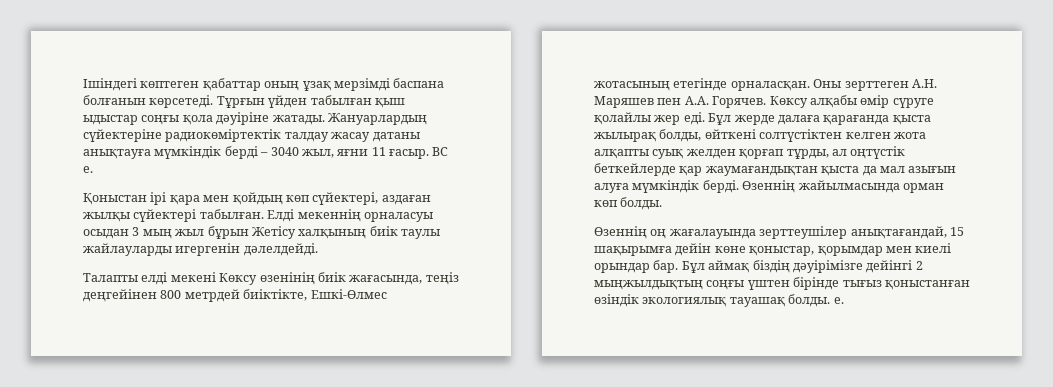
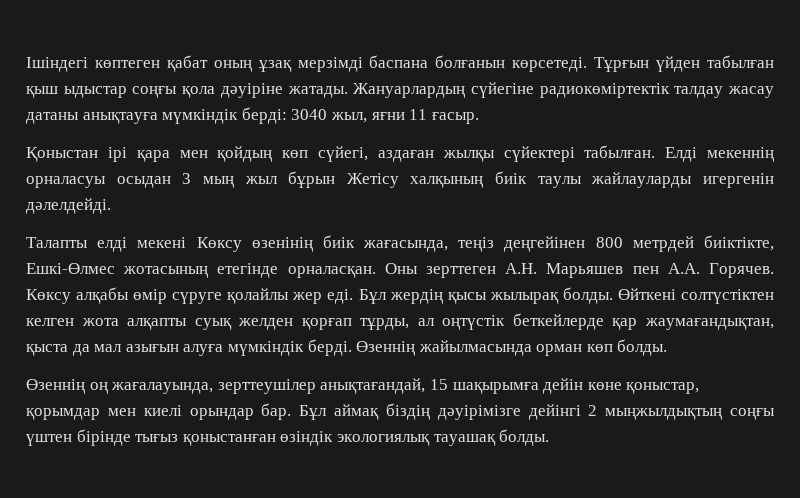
[202,78,261,91] қабаттар -> [166,55,208,72] қабат
[83,129,162,142] сүйектеріне -> [470,82,534,98] сүйегіне
[224,146,269,159] берді – -> [241,107,287,124] берді:
[432,147,449,156] [83,166,93,173] BC e. -> (479, 118) none
[312,192,379,205] сүйектері, -> [317,146,368,162] сүйегі,
[594,96,654,108] Маряшев -> [546,263,624,278] Марьяшев
[734,115,931,125] [594,129,756,142] жерде далаға қарағанда қыста жылырақ болды, өйткені -> [389,287,676,304] жердің қысы жылырақ болды. Өйткені
[705,166,818,176] жаумағандықтан -> [645,318,774,330] жаумағандықтан,
[669,229,756,239] жағалауында -> [111,382,214,394] жағалауында,
[833,297,844,304] e. -> (550, 437) none

